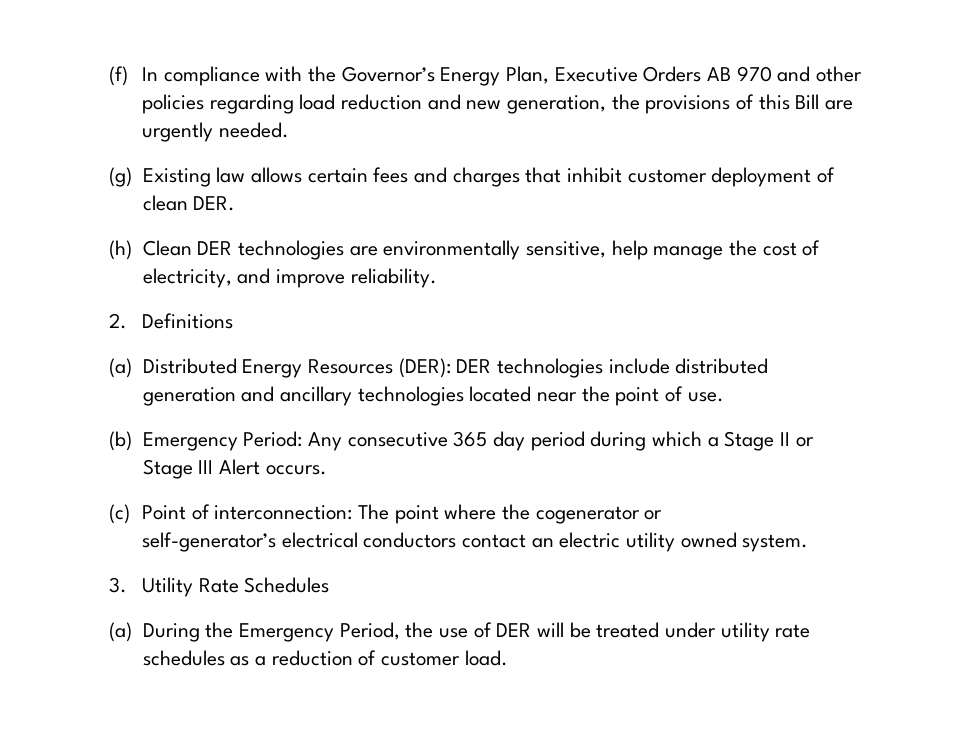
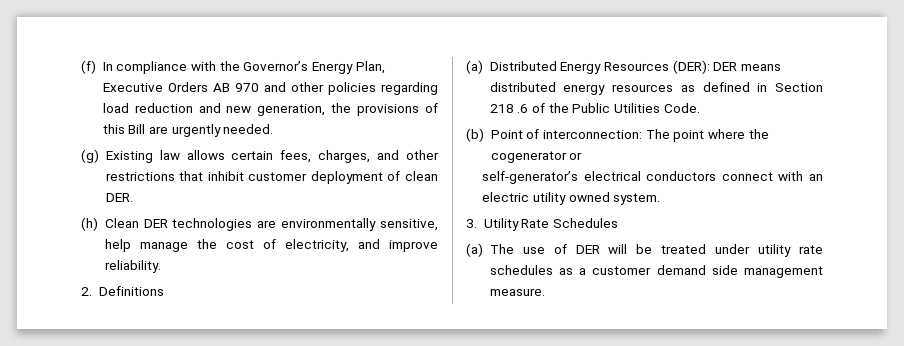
[373,167,520,187] fees and charges -> [280,150,439,163] [105,172,175,181] fees, charges, and other restrictions
[496,358,769,378] [142,386,724,406] [109,431,814,451] [142,459,327,479] [109,504,130,524] technologies include distributed generation and ancillary technologies located near the point of use. // (b) Emergency Period: Any consecutive 365 day period during which a Stage II or Stage III Alert occurs. // (c) -> [740,64,781,71] [489,82,823,95] [489,103,700,113] [466,128,484,142] means distributed energy resources as defined in Section 218 .6 of the Public Utilities Code. // (b)
[461,534,526,548] contact -> [721,171,804,181] connect with
[142,622,434,642] During the Emergency Period, the -> [489,244,514,254] The
[271,650,508,666] reduction of customer load. -> [592,265,823,278] [489,288,545,296] customer demand side management measure.

